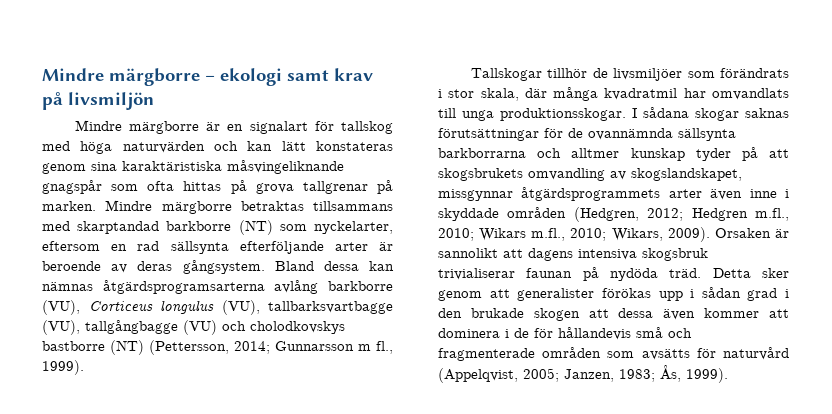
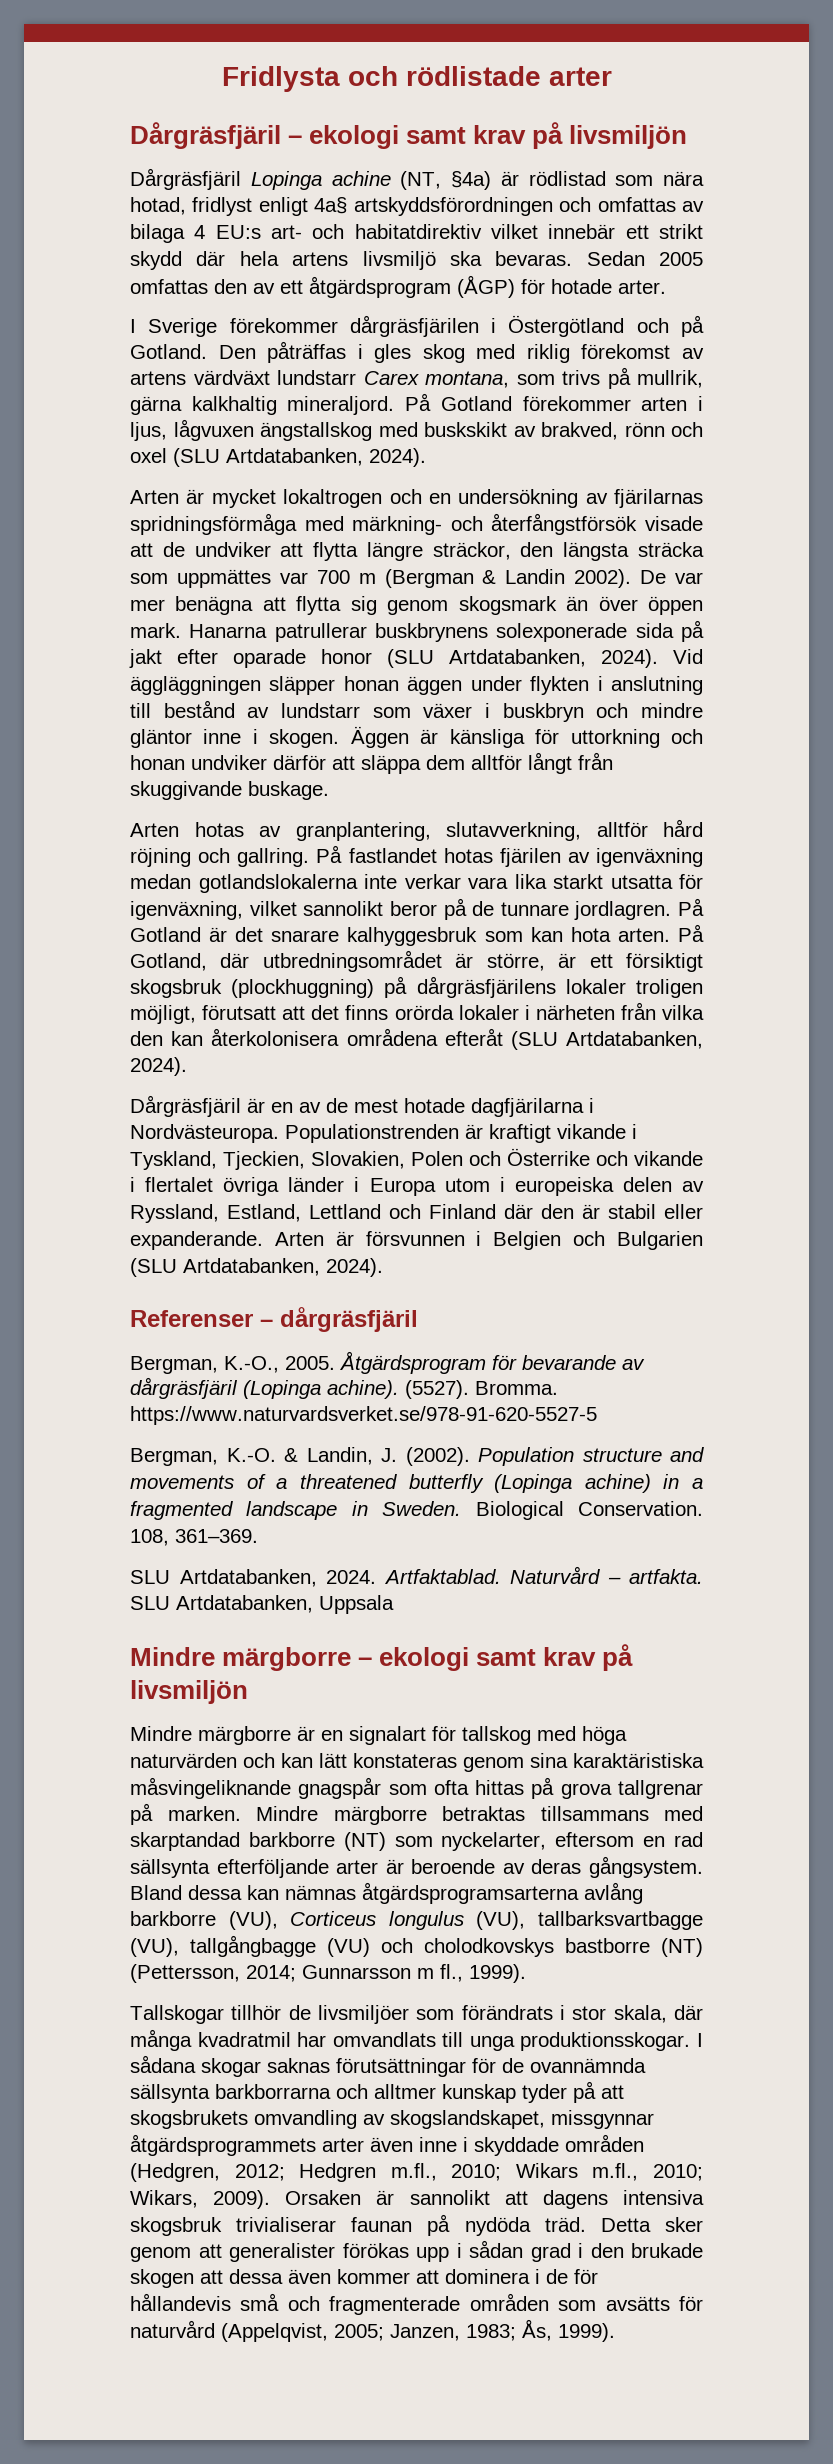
(42, 74) none -> [221,66,612,92] [130,122,688,149] [130,168,704,190] [130,197,704,216] [130,224,703,243] [130,251,703,270] [130,275,666,298] [130,315,704,337] [130,341,704,363] [130,367,703,389] [130,393,703,415] [130,419,703,441] [130,448,426,467] [130,489,703,508] [130,513,703,535] [130,542,704,561] [130,569,703,588] [130,596,703,615] [130,620,704,642] [129,649,703,668] [130,676,703,695] [130,700,703,722] [130,726,704,748] [130,752,613,774] [130,781,329,800] [130,819,703,841] [130,845,703,867] [130,874,703,893] [130,898,704,920] [130,924,704,946] [130,950,704,972] [130,976,703,998] [130,1002,705,1024] [130,1028,703,1050] [130,1057,187,1076] [130,1095,594,1117] [130,1124,637,1143] [130,1148,703,1170] [130,1177,705,1196] [130,1204,703,1223] [130,1231,703,1250] [130,1258,383,1277] [130,1307,418,1332] [130,1351,645,1374] [130,1377,558,1399] [130,1406,597,1425] [130,1447,704,1466] [130,1474,703,1493] [130,1501,703,1520] [130,1529,258,1546] [130,1566,703,1587] [130,1595,394,1614] Fridlysta och rödlistade arter // Dårgräsfjäril – ekologi samt krav på livsmiljön // Dårgräsfjäril Lopinga achine (NT, §4a) är rödlistad som nära hotad, fridlyst enligt 4a§ artskyddsförordningen och omfattas av bilaga 4 EU:s art- och habitatdirektiv vilket innebär ett strikt skydd där hela artens livsmiljö ska bevaras. Sedan 2005 omfattas den av ett åtgärdsprogram (ÅGP) för hotade arter. // I Sverige förekommer dårgräsfjärilen i Östergötland och på Gotland. Den påträffas i gles skog med riklig förekomst av artens värdväxt lundstarr Carex montana, som trivs på mullrik, gärna kalkhaltig mineraljord. På Gotland förekommer arten i ljus, lågvuxen ängstallskog med buskskikt av brakved, rönn och oxel (SLU Artdatabanken, 2024). // Arten är mycket lokaltrogen och en undersökning av fjärilarnas spridningsförmåga med märkning- och återfångstförsök visade att de undviker att flytta längre sträckor, den längsta sträcka som uppmättes var 700 m (Bergman & Landin 2002). De var mer benägna att flytta sig genom skogsmark än över öppen mark. Hanarna patrullerar buskbrynens solexponerade sida på jakt efter oparade honor (SLU Artdatabanken, 2024). Vid äggläggningen släpper honan äggen under flykten i anslutning till bestånd av lundstarr som växer i buskbryn och mindre gläntor inne i skogen. Äggen är känsliga för uttorkning och honan undviker därför att släppa dem alltför långt från skuggivande buskage. // Arten hotas av granplantering, slutavverkning, alltför hård röjning och gallring. På fastlandet hotas fjärilen av igenväxning medan gotlandslokalerna inte verkar vara lika starkt utsatta för igenväxning, vilket sannolikt beror på de tunnare jordlagren. På Gotland är det snarare kalhyggesbruk som kan hota arten. På Gotland, där utbredningsområdet är större, är ett försiktigt skogsbruk (plockhuggning) på dårgräsfjärilens lokaler troligen möjligt, förutsatt att det finns orörda lokaler i närheten från vilka den kan återkolonisera områdena efteråt (SLU Artdatabanken, 2024). // Dårgräsfjäril är en av de mest hotade dagfjärilarna i Nordvästeuropa. Populationstrenden är kraftigt vikande i Tyskland, Tjeckien, Slovakien, Polen och Österrike och vikande i flertalet övriga länder i Europa utom i europeiska delen av Ryssland, Estland, Lettland och Finland där den är stabil eller expanderande. Arten är försvunnen i Belgien och Bulgarien (SLU Artdatabanken, 2024). // Referenser – dårgräsfjäril // Bergman, K.-O., 2005. Åtgärdsprogram för bevarande av dårgräsfjäril (Lopinga achine). (5527). Bromma. https://www.naturvardsverket.se/978-91-620-5527-5 // Bergman, K.-O. & Landin, J. (2002). Population structure and movements of a threatened butterfly (Lopinga achine) in a fragmented landscape in Sweden. Biological Conservation. 108, 361–369. // SLU Artdatabanken, 2024. Artfaktablad. Naturvård – artfakta. SLU Artdatabanken, Uppsala //

